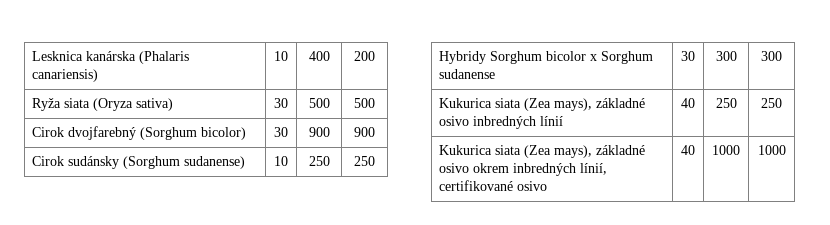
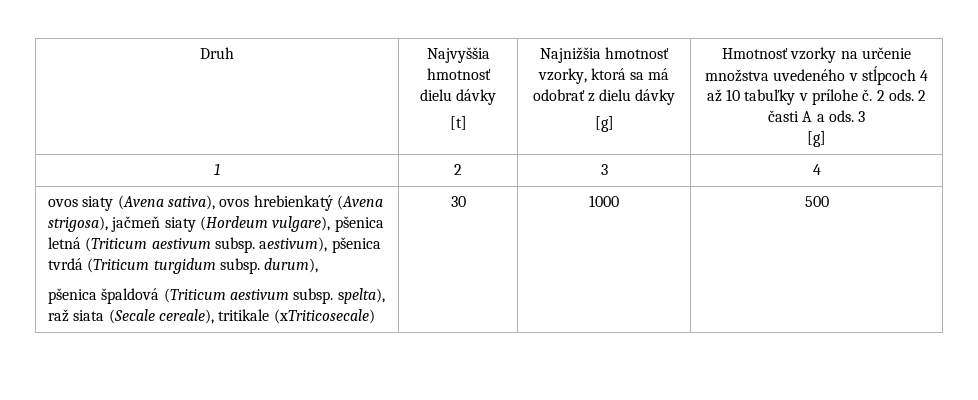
[32,51,190,64] [32,69,99,82] [274,51,288,61] [308,51,330,61] [354,51,375,61] [32,98,174,111] [274,98,288,108] [308,98,330,108] [354,98,375,108] [32,126,247,140] [274,127,288,137] [308,127,330,137] [354,127,375,137] [32,156,246,169] [274,156,288,166] [308,156,330,166] [354,156,375,166] [439,51,654,64] [439,69,496,79] [681,51,695,61] [715,51,737,61] [761,51,782,61] [439,98,646,111] [439,116,564,129] [681,98,695,108] [715,98,737,108] [761,98,782,108] [439,145,646,158] [439,163,608,176] [439,180,548,191] [681,145,695,155] [712,145,740,155] [757,145,786,155] Lesknica kanárska (Phalaris canariensis) | 10 | 400 | 200 // Ryža siata (Oryza sativa) | 30 | 500 | 500 // Cirok dvojfarebný (Sorghum bicolor) | 30 | 900 | 900 // Cirok sudánsky (Sorghum sudanense) | 10 | 250 | 250 // Hybridy Sorghum bicolor x Sorghum sudanense | 30 | 300 | 300 // Kukurica siata (Zea mays), základné osivo inbredných línií | 40 | 250 | 250 // Kukurica siata (Zea mays), základné osivo okrem inbredných línií, certifikované osivo | 40 | 1000 | 1000 -> [200,47,234,59] [426,47,490,63] [426,68,491,80] [419,89,497,105] [449,116,467,130] [539,47,670,63] [537,68,670,84] [532,89,676,105] [594,116,614,132] [722,47,911,63] [704,66,929,85] [706,89,927,105] [767,110,866,122] [807,131,826,147] [214,163,220,175] [454,164,463,175] [600,164,608,175] [812,164,821,175] [48,195,383,211] [48,216,384,232] [48,237,381,253] [48,258,319,274] [48,288,385,304] [48,309,375,324] [450,196,466,207] [589,195,619,207] [804,196,829,207] Druh | Najvyššia hmotnosť dielu dávky // [t] | Najnižšia hmotnosť vzorky, ktorá sa má odobrať z dielu dávky // [g] | Hmotnosť vzorky na určenie množstva uvedeného v stĺpcoch 4 až 10 tabuľky v prílohe č. 2 ods. 2 časti A a ods. 3 // [g] // 1 | 2 | 3 | 4 // ovos siaty (Avena sativa), ovos hrebienkatý (Avena strigosa), jačmeň siaty (Hordeum vulgare), pšenica letná (Triticum aestivum subsp. aestivum), pšenica tvrdá (Triticum turgidum subsp. durum), // pšenica špaldová (Triticum aestivum subsp. spelta), raž siata (Secale cereale), tritikale (xTriticosecale) | 30 | 1000 | 500

